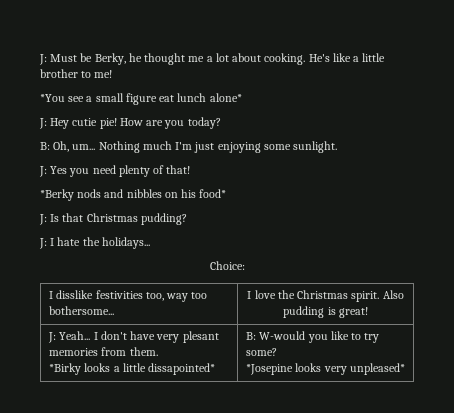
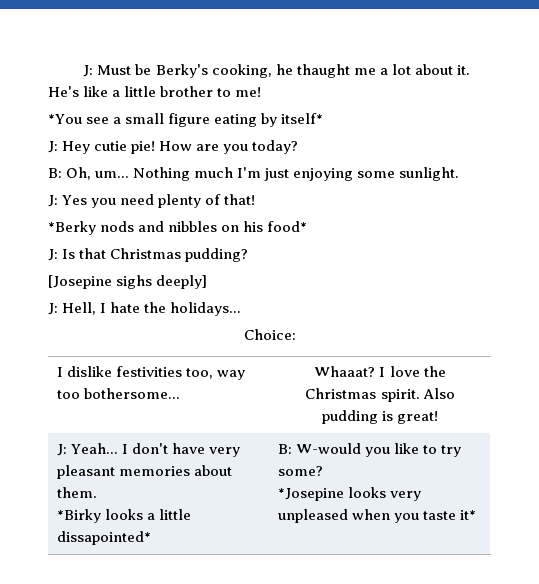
[94,53,186,65] Berky, he thought -> [155,64,350,78] Berky's cooking, he thaught
[264,53,306,65] cooking. -> [456,65,470,75] it.
[159,93,242,102] eat lunch alone* -> [214,113,324,127] eating by itself*
[39,238,47,249] // J: -> [48,275,208,289] [48,302,97,315] // [Josepine sighs deeply] // J: Hell,
[56,290,94,299] disslike -> [67,366,113,377] dislike
(115, 310) none -> [314,366,376,377] Whaaat?
[182,331,219,343] [49,347,127,356] plesant memories from -> [57,465,233,479] pleasant memories about
[349,363,405,375] unpleased* -> [278,509,477,523] unpleased when you taste it*

